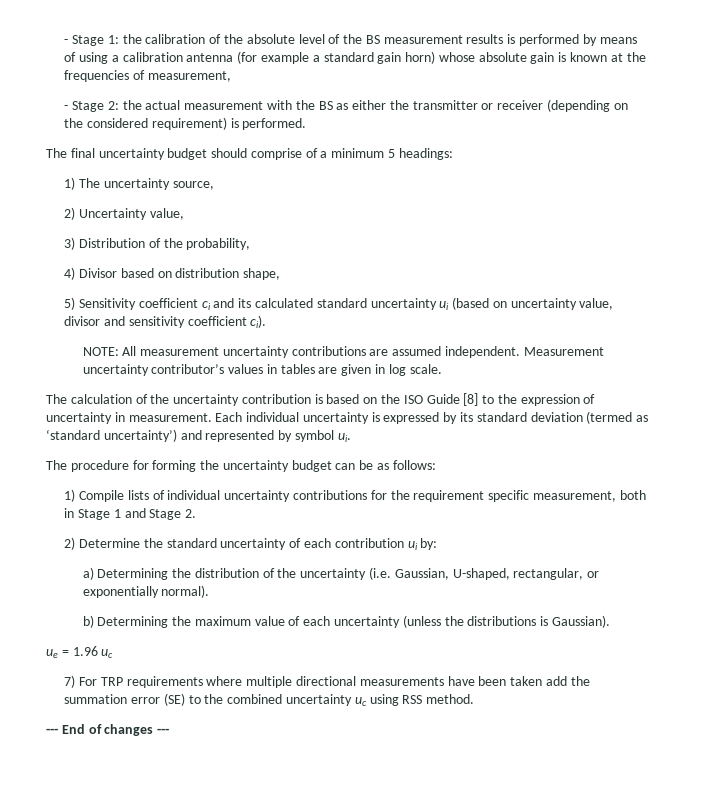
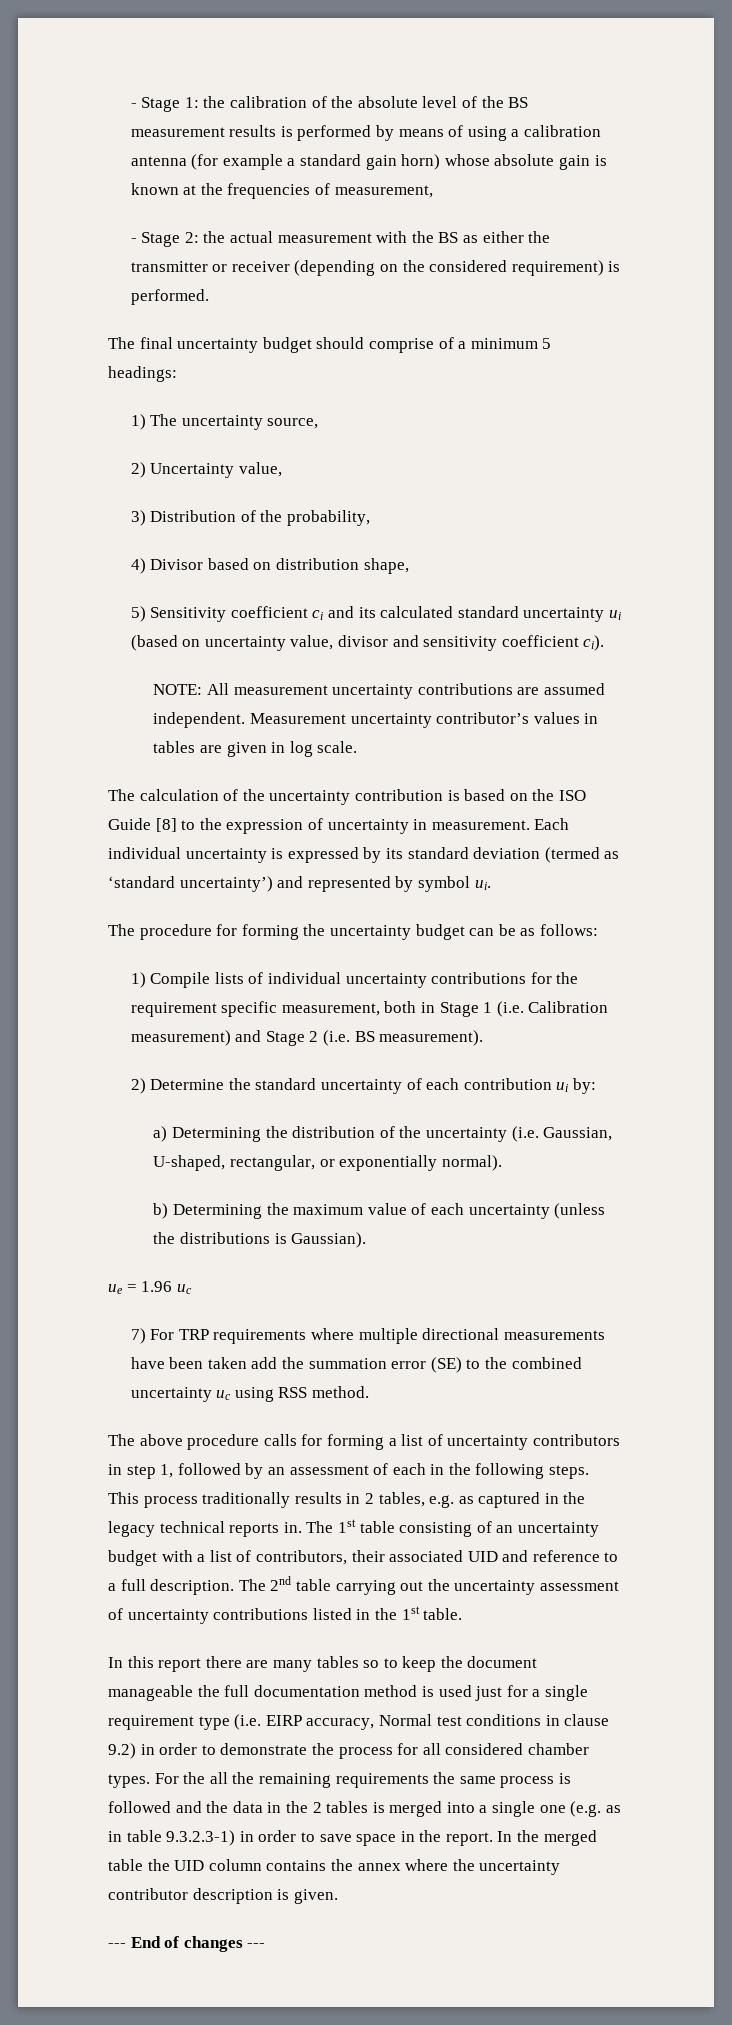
[124,508,197,520] and Stage 2. -> [496,1001,609,1017] [130,1030,484,1046] (i.e. Calibration measurement) and Stage 2 (i.e. BS measurement).
(475, 699) none -> [108,1434,620,1450] [108,1463,590,1479] [108,1492,586,1508] [108,1519,599,1537] [108,1550,619,1566] [108,1576,619,1595] [108,1606,463,1624] [108,1656,538,1672] [108,1685,588,1701] [108,1714,610,1730] [108,1743,589,1759] [108,1772,571,1788] [108,1801,621,1817] [108,1830,597,1846] [108,1859,561,1875] [108,1888,338,1904] // The above procedure calls for forming a list of uncertainty contributors in step 1, followed by an assessment of each in the following steps. This process traditionally results in 2 tables, e.g. as captured in the legacy technical reports in. The 1st table consisting of an uncertainty budget with a list of contributors, their associated UID and reference to a full description. The 2nd table carrying out the uncertainty assessment of uncertainty contributions listed in the 1st table. // In this report there are many tables so to keep the document manageable the full documentation method is used just for a single requirement type (i.e. EIRP accuracy, Normal test conditions in clause 9.2) in order to demonstrate the process for all considered chamber types. For the all the remaining requirements the same process is followed and the data in the 2 tables is merged into a single one (e.g. as in table 9.3.2.3-1) in order to save space in the report. In the merged table the UID column contains the annex where the uncertainty contributor description is given.

